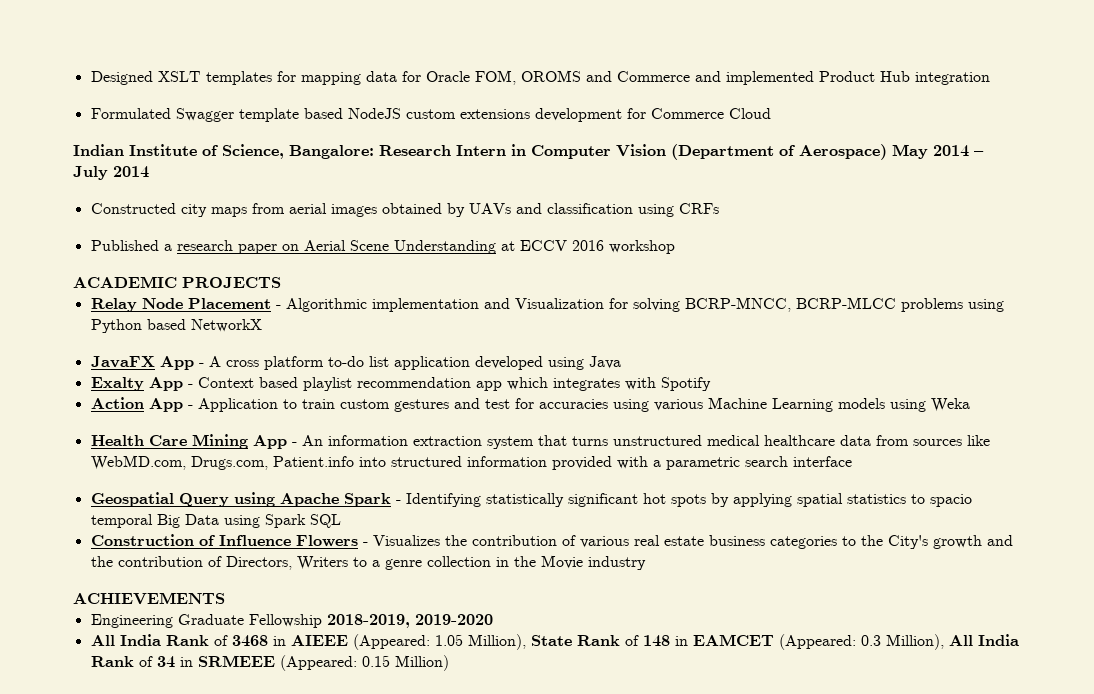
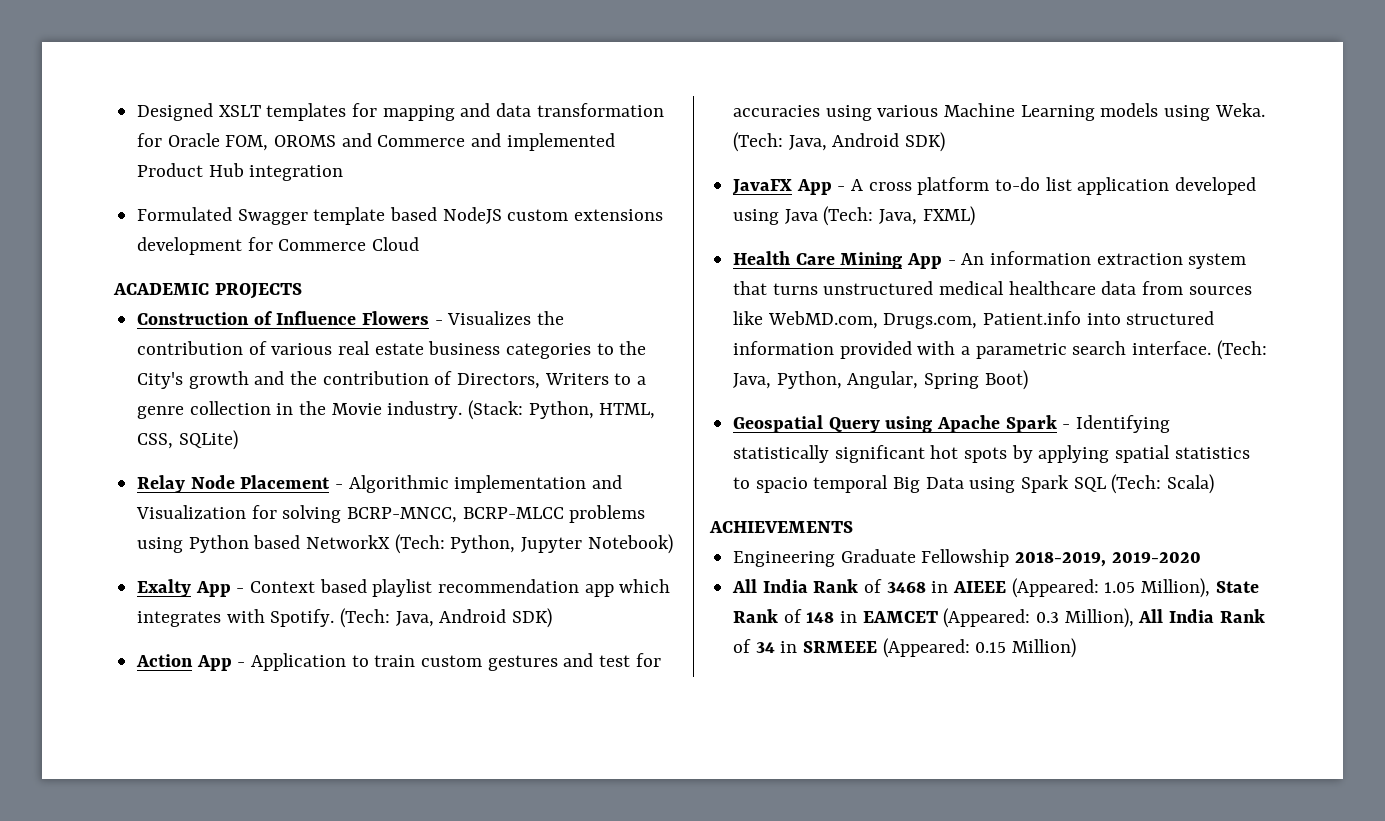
[365,71,397,82] data -> [460,103,664,117] and data transformation
[73,144,984,160] [73,166,149,180] [90,203,719,217] [90,240,675,254] [73,276,281,288] [90,297,1004,312] [90,319,262,333] [90,356,621,370] [90,377,711,391] [90,397,970,412] [90,434,990,449] [90,455,852,470] [90,492,972,507] [90,514,341,528] Indian Institute of Science, Bangalore: Research Intern in Computer Vision (Department of Aerospace) May 2014 – July 2014 // Constructed city maps from aerial images obtained by UAVs and classification using CRFs // Published a research paper on Aerial Scene Understanding at ECCV 2016 workshop // ACADEMIC PROJECTS // Relay Node Placement - Algorithmic implementation and Visualization for solving BCRP-MNCC, BCRP-MLCC problems using Python based NetworkX // JavaFX App - A cross platform to-do list application developed using Java // Exalty App - Context based playlist recommendation app which integrates with Spotify // Action App - Application to train custom gestures and test for accuracies using various Machine Learning models using Weka // Health Care Mining App - An information extraction system that turns unstructured medical healthcare data from sources like WebMD.com, Drugs.com, Patient.info into structured information provided with a parametric search interface // Geospatial Query using Apache Spark - Identifying statistically significant hot spots by applying spatial statistics to spacio temporal Big Data using Spark SQL -> [113,283,302,299] ACADEMIC PROJECTS
[587,556,646,570] industry -> [387,400,656,420] [137,430,238,450] [137,475,623,493] [136,505,646,523] [137,534,673,554] [137,579,671,597] [137,608,553,628] [136,653,661,671] [733,103,1265,121] [733,132,946,152] [732,177,1257,195] [733,206,975,226] [733,251,1247,269] [733,281,1252,295] [733,311,1215,329] [733,340,1267,360] [733,370,1028,390] [733,415,1171,433] [733,445,1250,463] [733,474,1215,494] industry. (Stack: Python, HTML, CSS, SQLite) // Relay Node Placement - Algorithmic implementation and Visualization for solving BCRP-MNCC, BCRP-MLCC problems using Python based NetworkX (Tech: Python, Jupyter Notebook) // Exalty App - Context based playlist recommendation app which integrates with Spotify. (Tech: Java, Android SDK) // Action App - Application to train custom gestures and test for accuracies using various Machine Learning models using Weka. (Tech: Java, Android SDK) // JavaFX App - A cross platform to-do list application developed using Java (Tech: Java, FXML) // Health Care Mining App - An information extraction system that turns unstructured medical healthcare data from sources like WebMD.com, Drugs.com, Patient.info into structured information provided with a parametric search interface. (Tech: Java, Python, Angular, Spring Boot) // Geospatial Query using Apache Spark - Identifying statistically significant hot spots by applying spatial statistics to spacio temporal Big Data using Spark SQL (Tech: Scala)

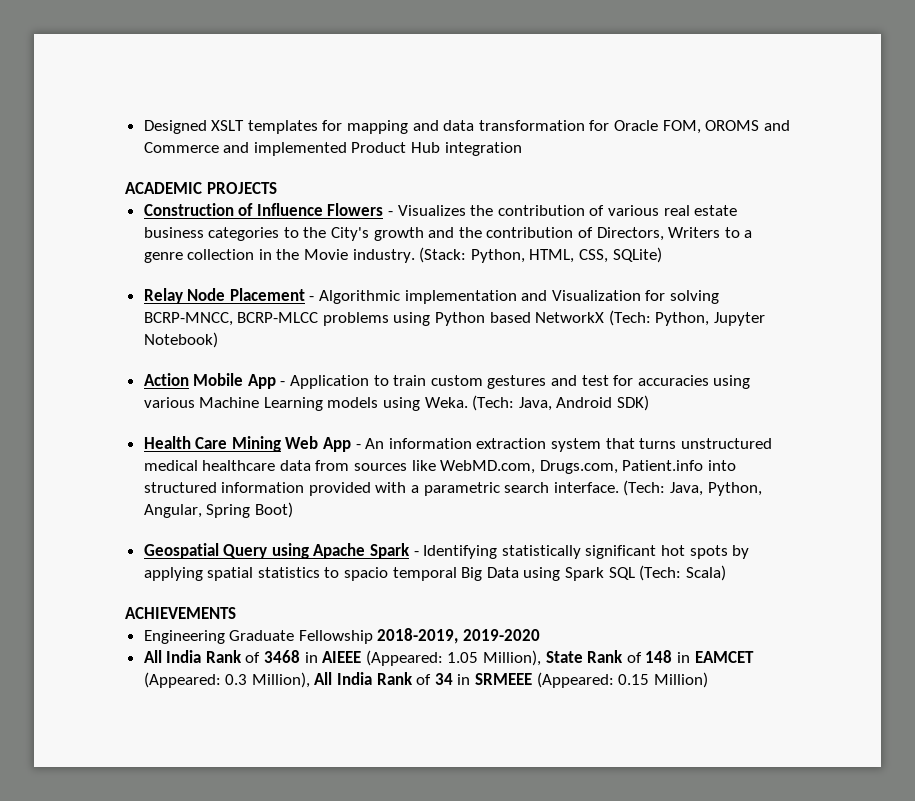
[137,207,664,225] [137,237,420,255] // Formulated Swagger template based NodeJS custom extensions development for Commerce Cloud -> (522, 149) none
[137,579,671,597] [137,608,553,628] // Exalty App - Context based playlist recommendation app which integrates with Spotify. (Tech: Java, Android SDK) -> (218, 340) none
(194, 660) none -> [193,373,244,386] Mobile
[732,177,1257,195] [733,206,975,226] // JavaFX App - A cross platform to-do list application developed using Java (Tech: Java, FXML) -> (650, 403) none
(903, 260) none -> [285,436,319,449] Web

